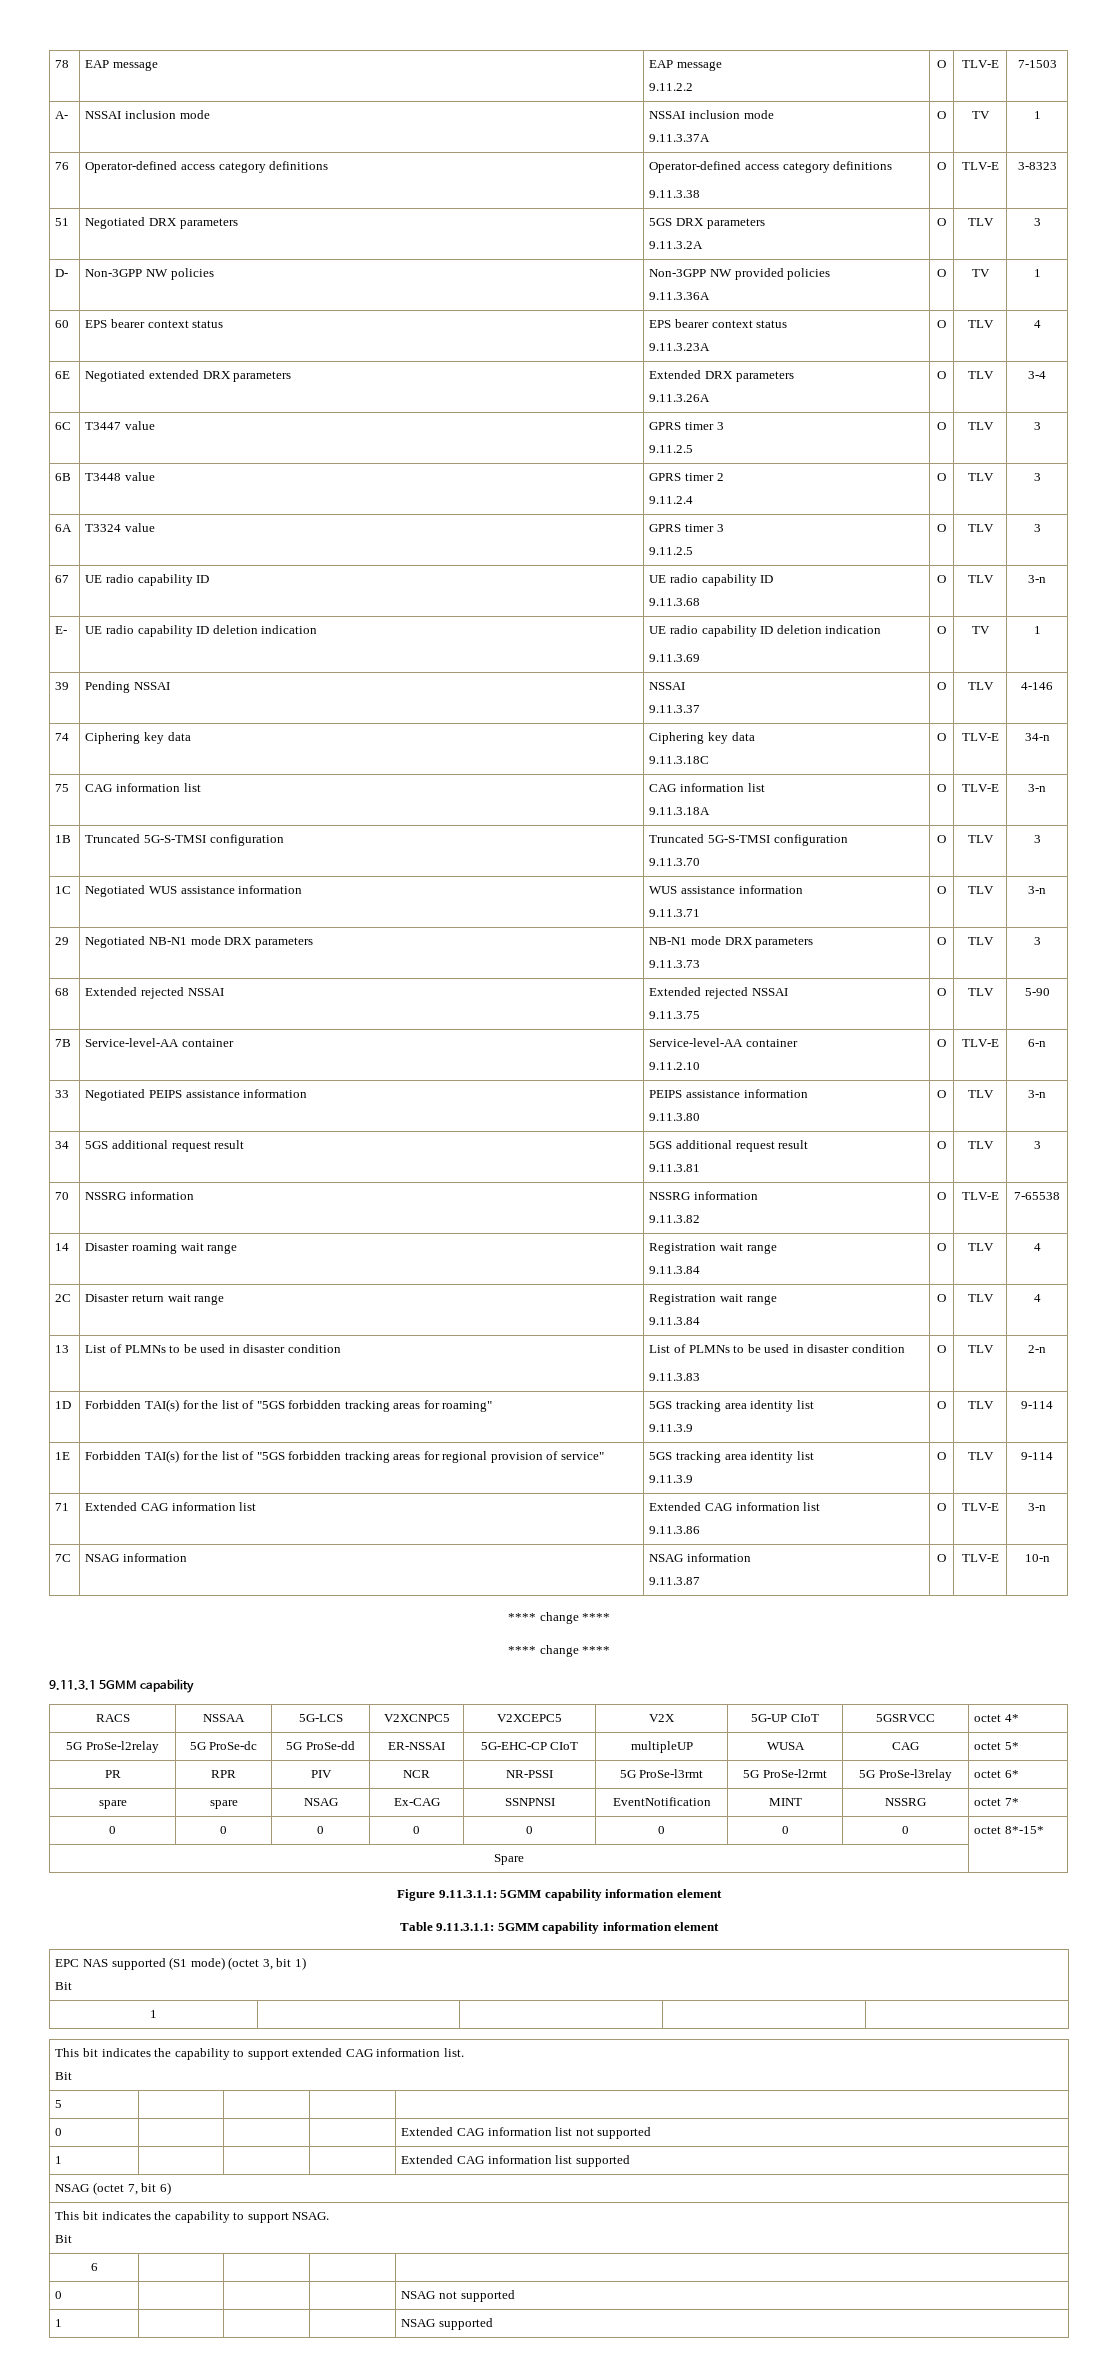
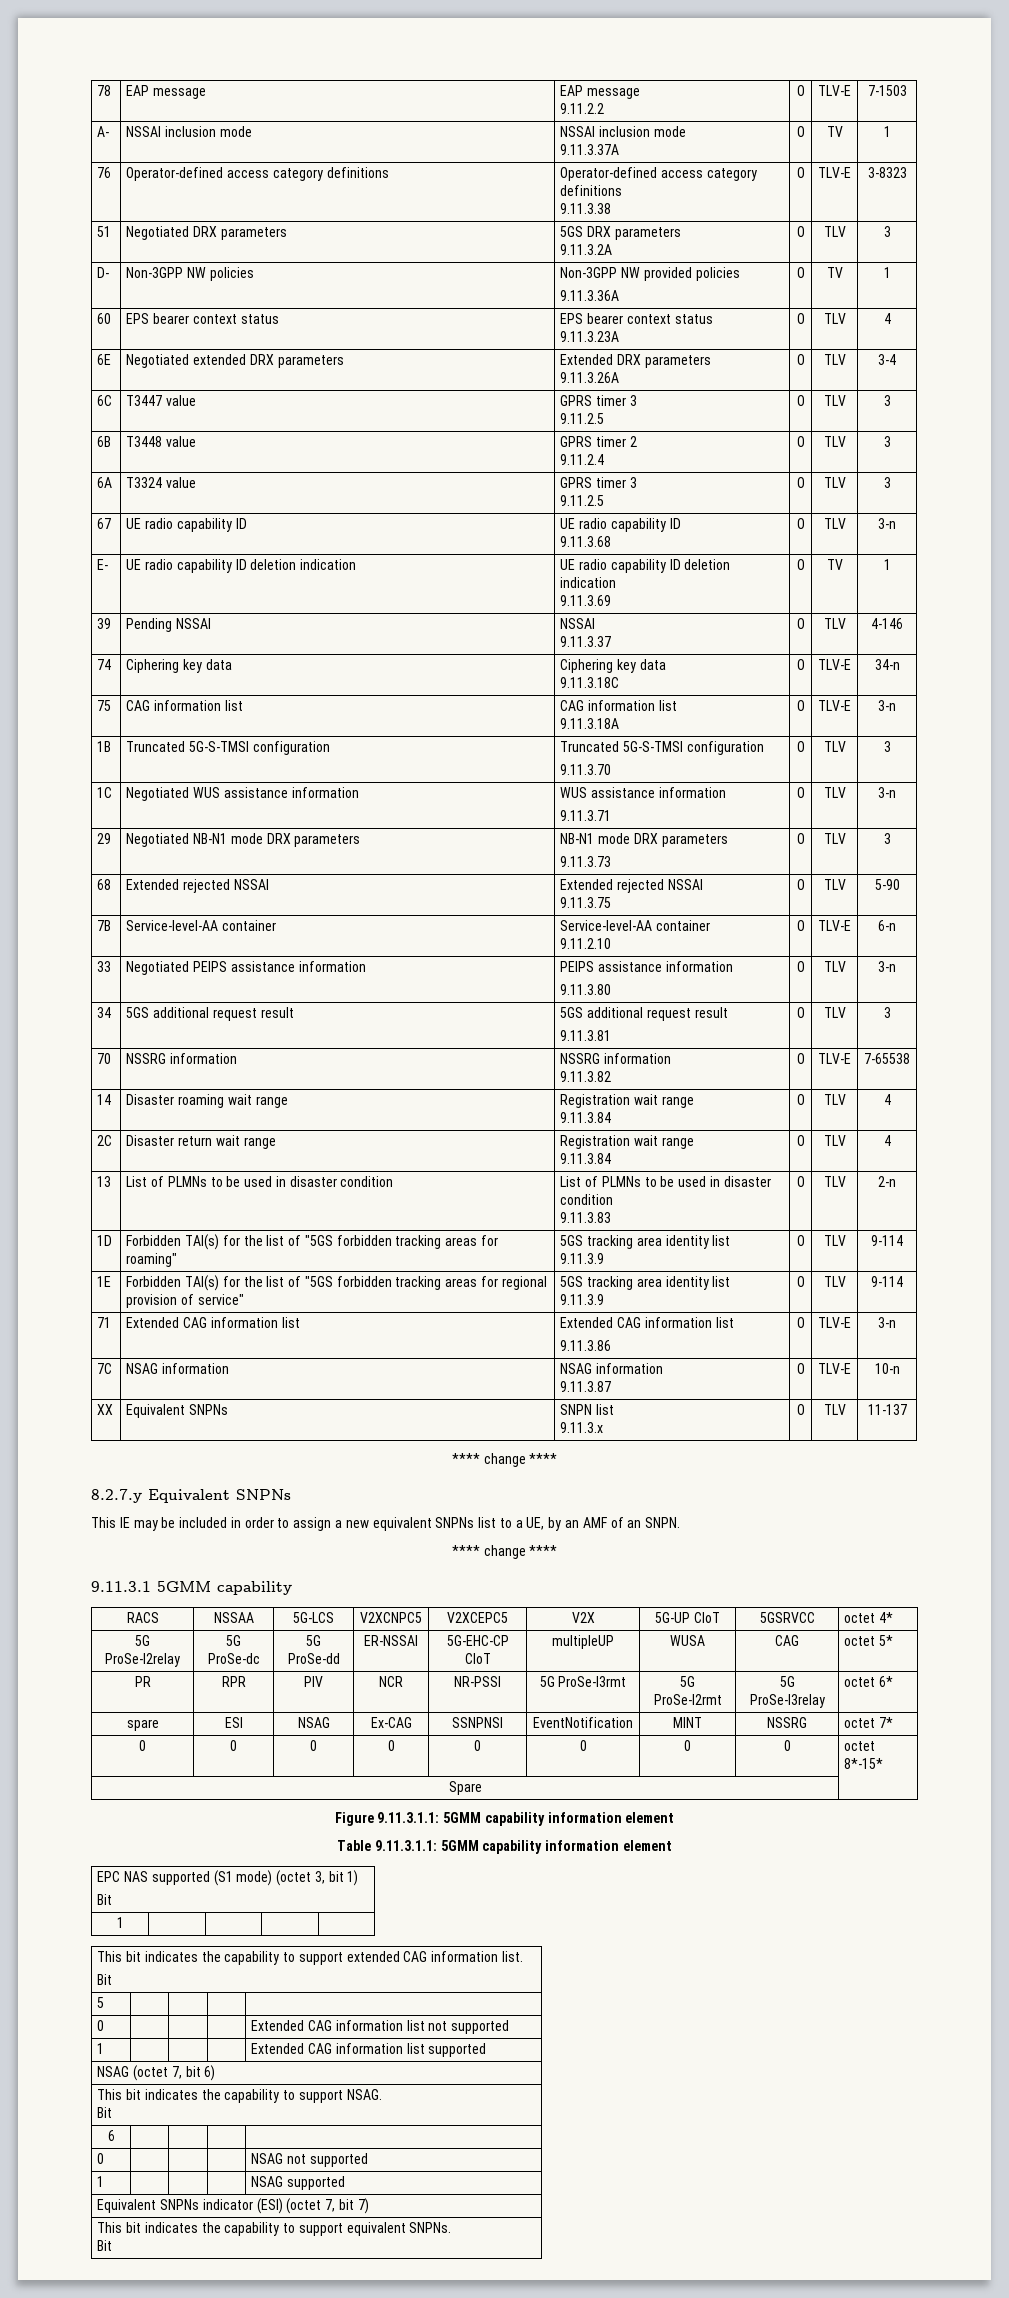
[507,1612,611,1624] // **** change **** -> [97,1404,114,1415] [126,1404,228,1418] [560,1404,614,1415] [560,1422,604,1433] [796,1404,805,1415] [823,1404,846,1415] [867,1404,907,1415] [451,1453,558,1467] [91,1489,291,1503] [91,1517,681,1531] // XX | Equivalent SNPNs | SNPN list // 9.11.3.x | O | TLV | 11-137 // **** change **** // 8.2.7.y Equivalent SNPNs // This IE may be included in order to assign a new equivalent SNPNs list to a UE, by an AMF of an SNPN.
[209,1800,238,1809] spare -> [224,1717,243,1728] ESI
(493, 2324) none -> [97,2198,369,2214] [97,2222,452,2236] [97,2240,113,2251] // Equivalent SNPNs indicator (ESI) (octet 7, bit 7) // This bit indicates the capability to support equivalent SNPNs. // Bit

